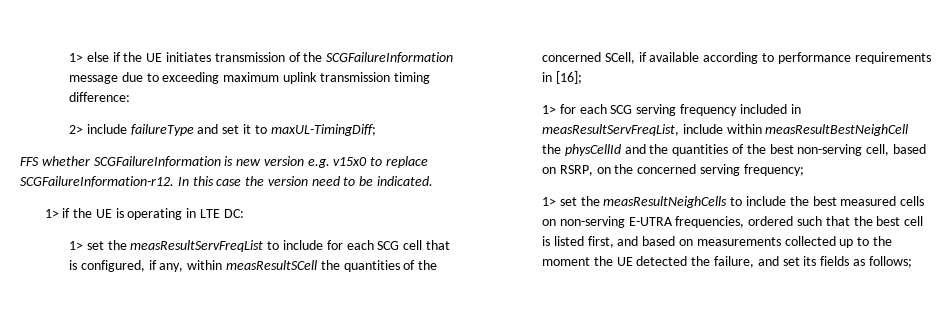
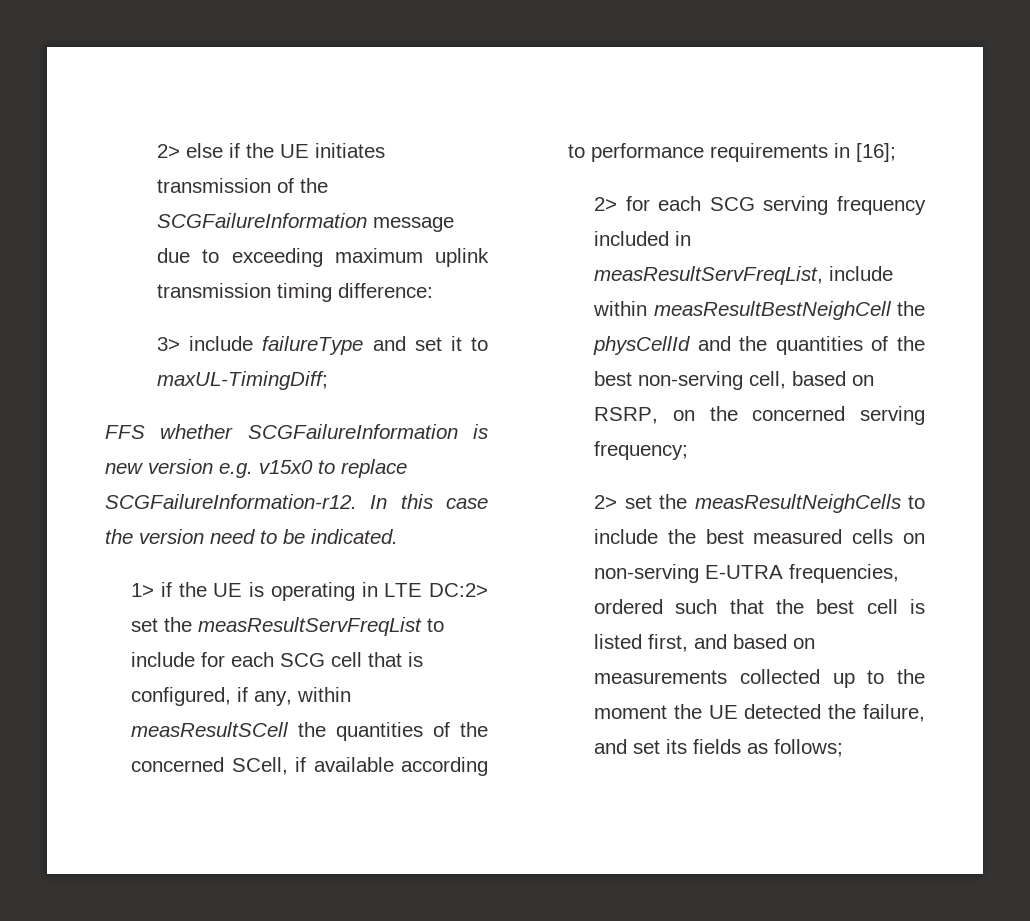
[69,53,84,62] 1> -> [157,144,181,158] 2>
[69,125,84,134] 2> -> [157,337,181,351] 3>
[223,209,244,218] [69,241,84,250] DC: // 1> -> [428,583,488,597] DC:2>
[542,105,557,114] 1> -> [594,197,618,211] 2>
[542,197,557,206] 1> -> [594,495,618,509] 2>

